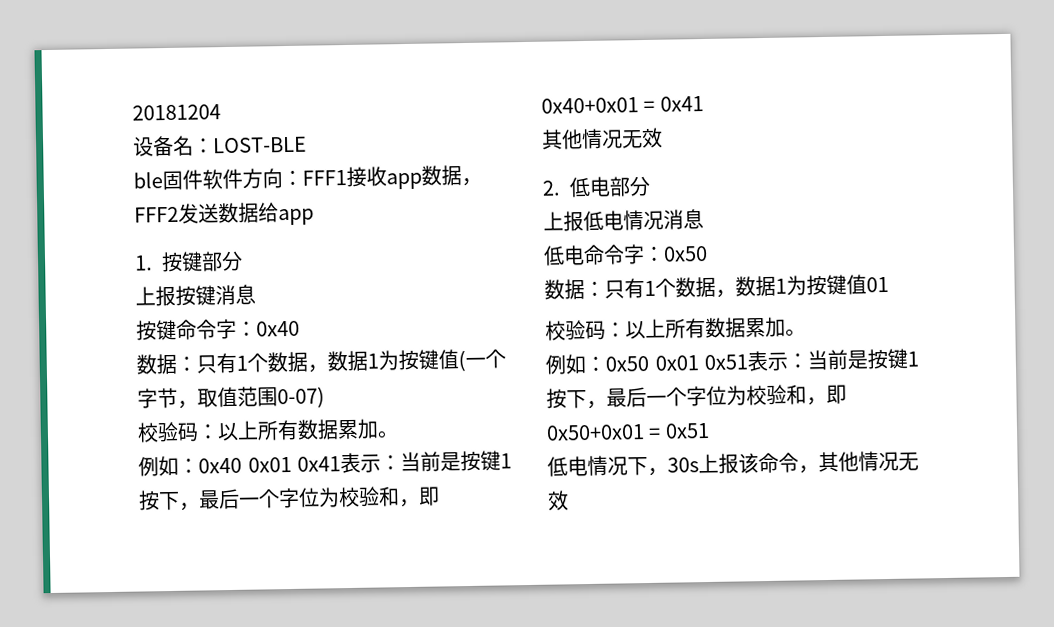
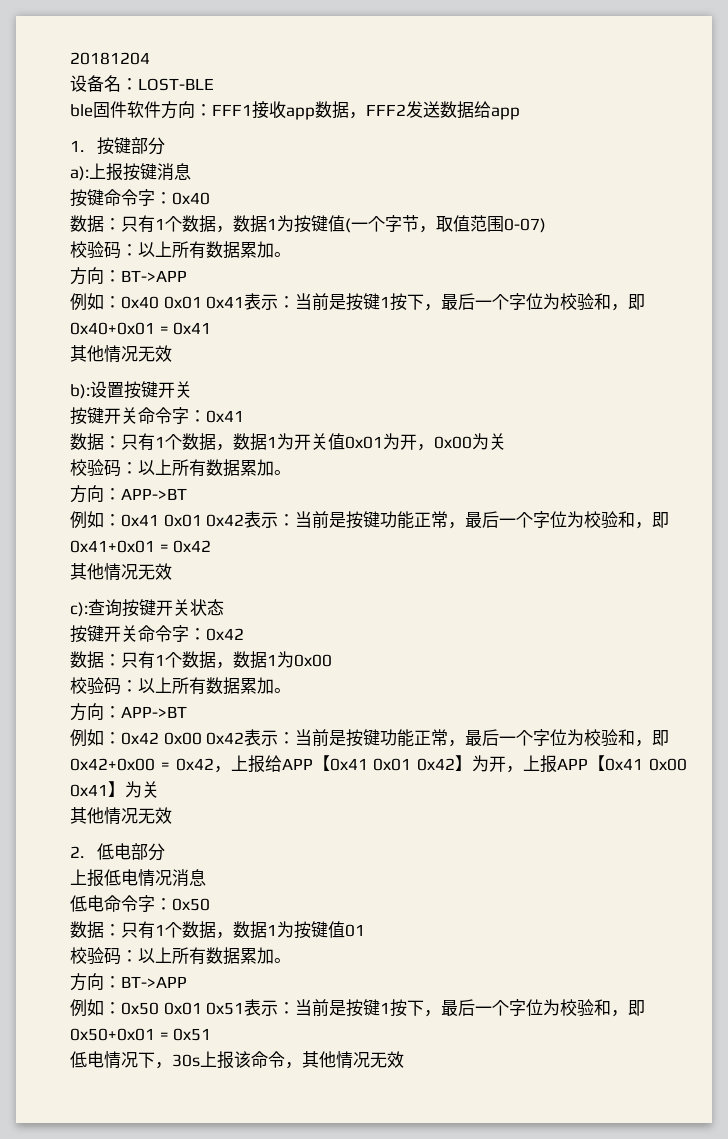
(243, 261) none -> [70,166,89,181] a):
(399, 434) none -> [70,267,187,285] // 方向：BT->APP
(663, 138) none -> [70,381,192,399] [70,407,244,425] [70,433,506,451] [70,459,291,477] [70,485,187,503] [70,511,670,529] [70,540,212,553] [70,563,172,581] [70,599,224,617] [70,625,244,643] [70,651,332,669] [70,677,291,695] [70,703,187,721] [70,729,670,747] [70,755,687,773] [70,781,159,798] [70,807,172,825] // b):设置按键开关 // 按键开关命令字：0x41 // 数据：只有1个数据，数据1为开关值0x01为开，0x00为关 // 校验码：以上所有数据累加。 // 方向：APP->BT // 例如：0x41 0x01 0x42表示：当前是按键功能正常，最后一个字位为校验和，即0x41+0x01 = 0x42 // 其他情况无效 // c):查询按键开关状态 // 按键开关命令字：0x42 // 数据：只有1个数据，数据1为0x00 // 校验码：以上所有数据累加。 // 方向：APP->BT // 例如：0x42 0x00 0x42表示：当前是按键功能正常，最后一个字位为校验和，即0x42+0x00 = 0x42，上报给APP【0x41 0x01 0x42】为开，上报APP【0x41 0x00 0x41】为关 // 其他情况无效
(806, 332) none -> [70,973,187,991] // 方向：BT->APP

